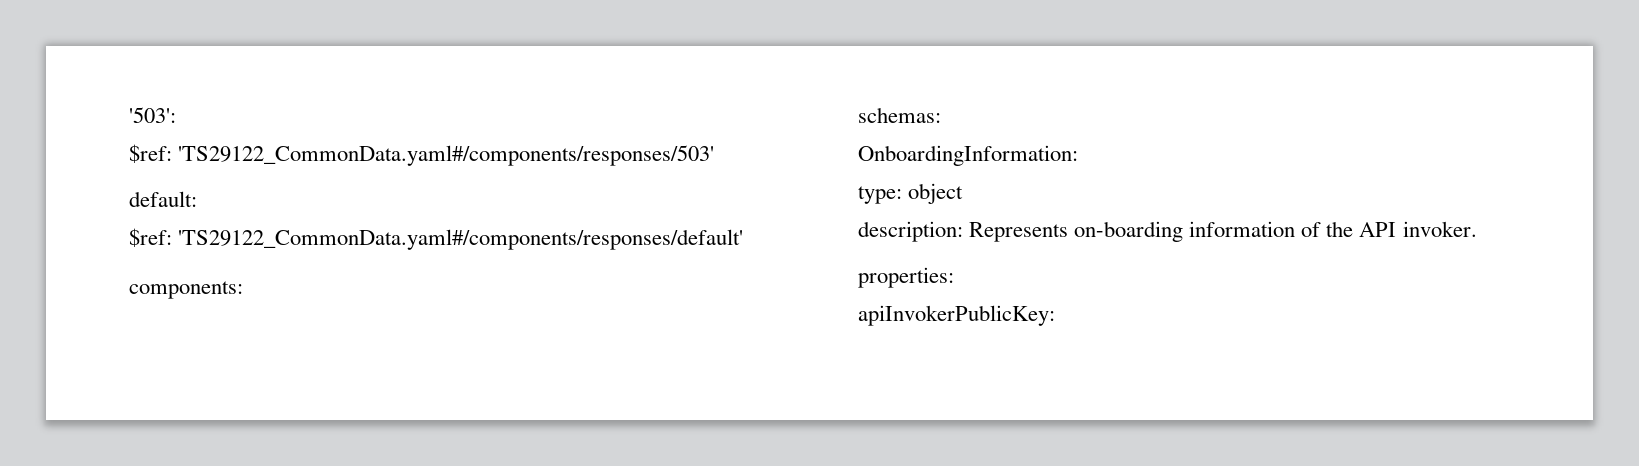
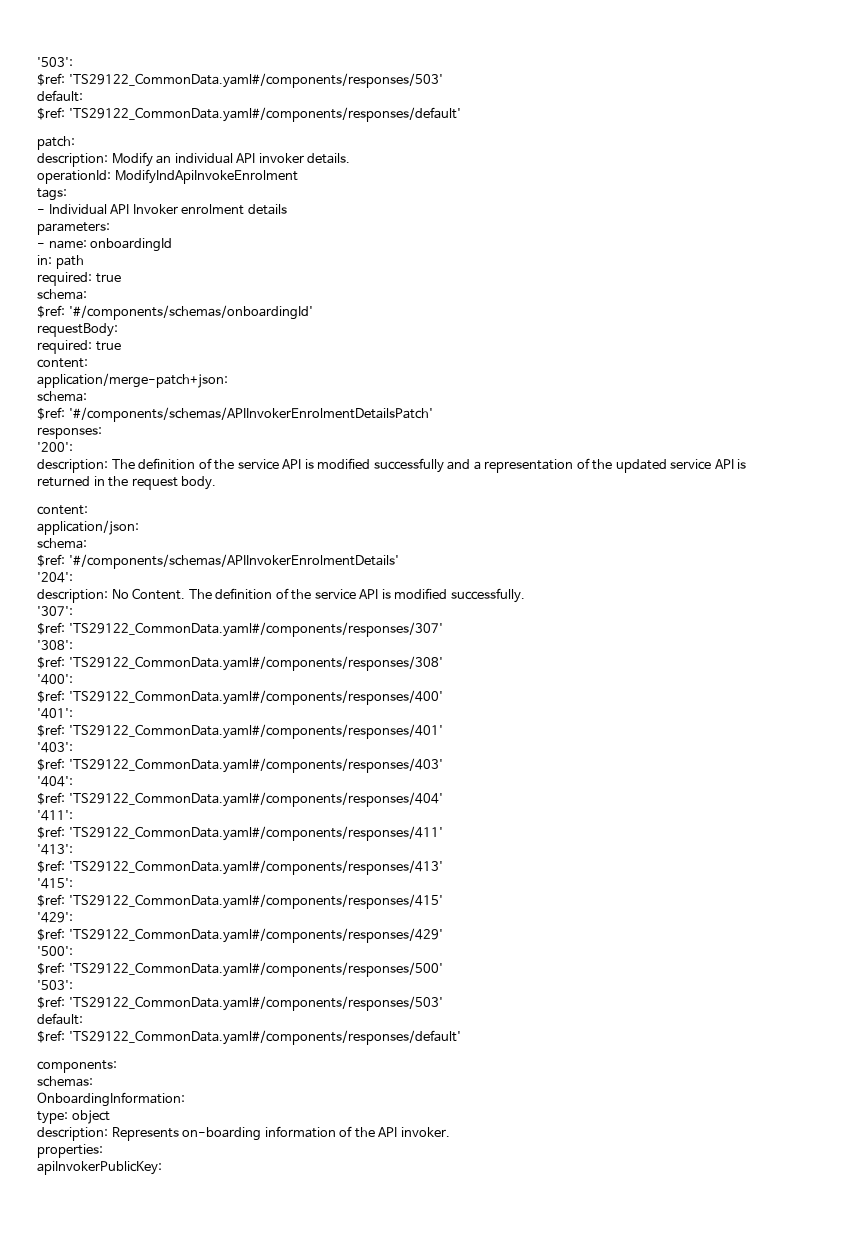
[129,107,176,123] [129,144,715,166] [129,191,197,207] [129,228,744,250] '503': // $ref: 'TS29122_CommonData.yaml#/components/responses/503' // default: // $ref: 'TS29122_CommonData.yaml#/components/responses/default' -> [37,57,73,67] [37,73,443,88] [37,90,83,102] [37,107,461,122] [37,136,75,150] [37,152,351,167] [37,169,298,184] [37,188,67,201] [37,204,287,215] [37,222,110,235] [37,238,173,252] [37,255,84,269] [37,272,121,286] [37,289,87,300] [37,305,313,320] [37,323,118,337] [37,340,121,354] [37,358,88,368] [37,373,228,388] [37,391,87,402] [37,407,433,422] [37,427,102,439] [37,442,73,452] [37,458,747,473] [37,476,217,490] [37,505,88,515] [37,520,139,535] [37,538,87,549] [37,554,399,569] [37,572,73,583] [37,588,525,603] [37,606,73,616] [37,622,443,637] [37,640,73,650] [37,656,443,671] [37,674,73,685] [37,690,443,705] [37,708,73,719] [37,724,443,739] [37,742,73,753] [37,758,443,773] [37,776,73,787] [37,792,443,807] [37,810,73,821] [37,826,443,841] [37,844,73,855] [37,860,443,875] [37,878,73,889] [37,894,443,909] [37,912,73,923] [37,928,443,943] [37,946,73,956] [37,962,443,977] [37,980,73,990] [37,996,443,1011] [37,1013,83,1025] [37,1030,461,1045] '503': // $ref: 'TS29122_CommonData.yaml#/components/responses/503' // default: // $ref: 'TS29122_CommonData.yaml#/components/responses/default' // patch: // description: Modify an individual API invoker details. // operationId: ModifyIndApiInvokeEnrolment // tags: // - Individual API Invoker enrolment details // parameters: // - name: onboardingId // in: path // required: true // schema: // $ref: '#/components/schemas/onboardingId' // requestBody: // required: true // content: // application/merge-patch+json: // schema: // $ref: '#/components/schemas/APIInvokerEnrolmentDetailsPatch' // responses: // '200': // description: The definition of the service API is modified successfully and a representation of the updated service API is returned in the request body. // content: // application/json: // schema: // $ref: '#/components/schemas/APIInvokerEnrolmentDetails' // '204': // description: No Content. The definition of the service API is modified successfully. // '307': // $ref: 'TS29122_CommonData.yaml#/components/responses/307' // '308': // $ref: 'TS29122_CommonData.yaml#/components/responses/308' // '400': // $ref: 'TS29122_CommonData.yaml#/components/responses/400' // '401': // $ref: 'TS29122_CommonData.yaml#/components/responses/401' // '403': // $ref: 'TS29122_CommonData.yaml#/components/responses/403' // '404': // $ref: 'TS29122_CommonData.yaml#/components/responses/404' // '411': // $ref: 'TS29122_CommonData.yaml#/components/responses/411' // '413': // $ref: 'TS29122_CommonData.yaml#/components/responses/413' // '415': // $ref: 'TS29122_CommonData.yaml#/components/responses/415' // '429': // $ref: 'TS29122_CommonData.yaml#/components/responses/429' // '500': // $ref: 'TS29122_CommonData.yaml#/components/responses/500' // '503': // $ref: 'TS29122_CommonData.yaml#/components/responses/503' // default: // $ref: 'TS29122_CommonData.yaml#/components/responses/default'

